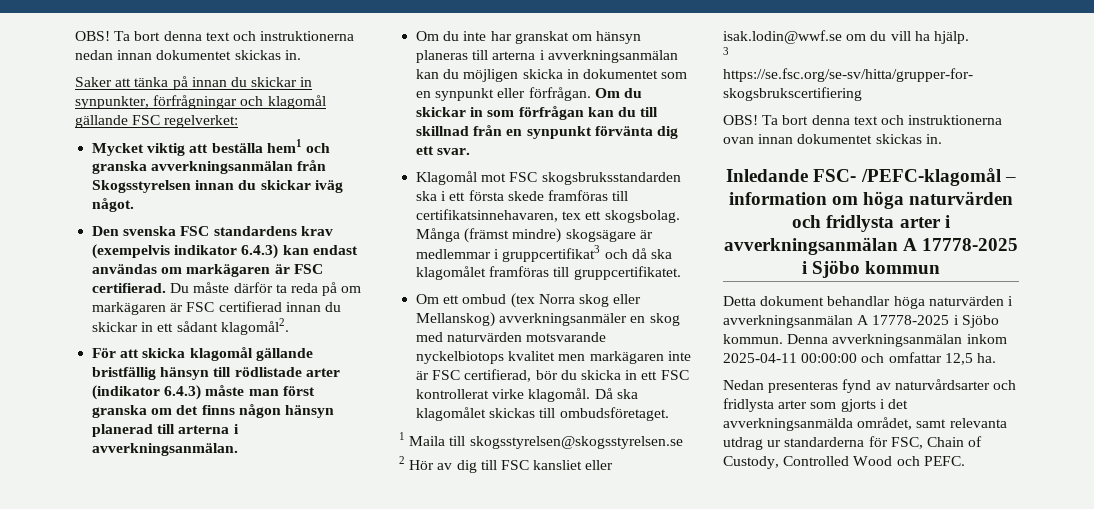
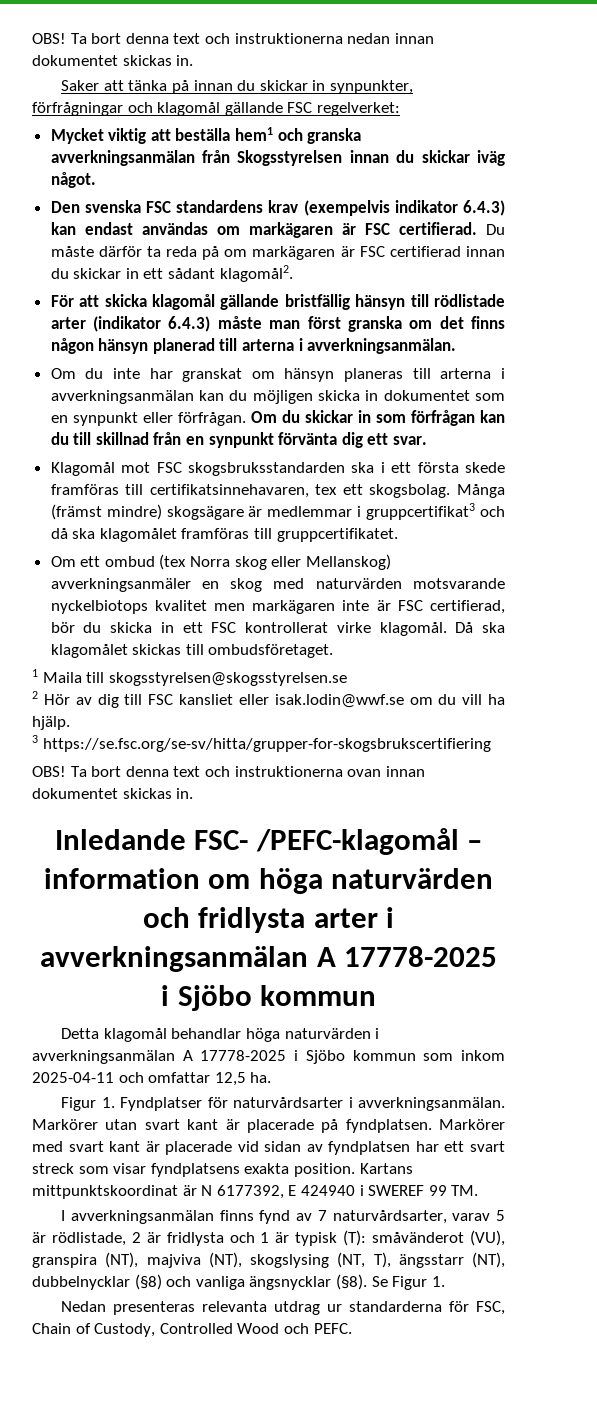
[760,296,825,306] dokument -> [103,1028,167,1042] klagomål
[723,334,963,347] kommun. Denna avverkningsanmälan -> [352,1050,454,1061] kommun som
[801,353,858,363] 00:00:00 -> (114, 1077) none
[723,379,1016,393] [723,398,908,412] [723,417,947,431] Nedan presenteras fynd av naturvårdsarter och fridlysta arter som gjorts i det avverkningsanmälda området, samt -> [61,1097,506,1111] [32,1119,505,1133] [32,1141,506,1155] [32,1163,413,1177] [32,1185,479,1199] [61,1210,505,1224] [32,1230,506,1246] [32,1252,505,1268] [32,1274,445,1290] [61,1301,196,1315] Figur 1. Fyndplatser för naturvårdsarter i avverkningsanmälan. Markörer utan svart kant är placerade på fyndplatsen. Markörer med svart kant är placerade vid sidan av fyndplatsen har ett svart streck som visar fyndplatsens exakta position. Kartans mittpunktskoordinat är N 6177392, E 424940 i SWEREF 99 TM. // I avverkningsanmälan finns fynd av 7 naturvårdsarter, varav 5 är rödlistade, 2 är fridlysta och 1 är typisk (T): småvänderot (VU), granspira (NT), majviva (NT), skogslysing (NT, T), ängsstarr (NT), dubbelnycklar (§8) och vanliga ängsnycklar (§8). Se Figur 1. // Nedan presenteras

